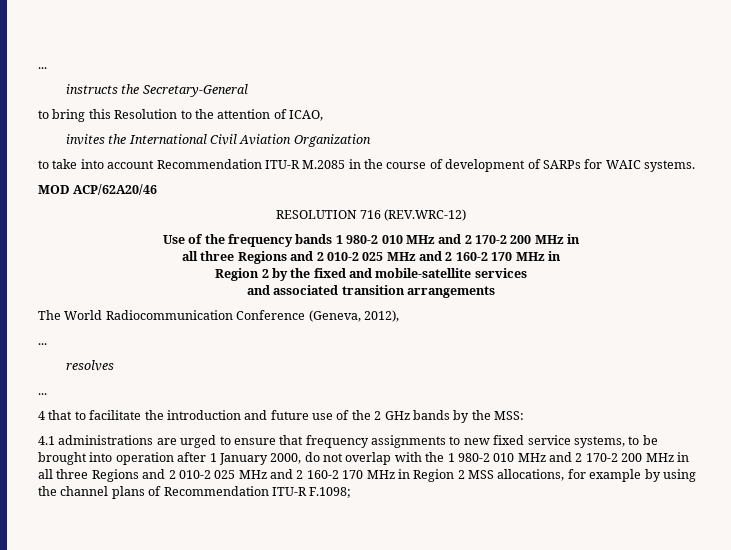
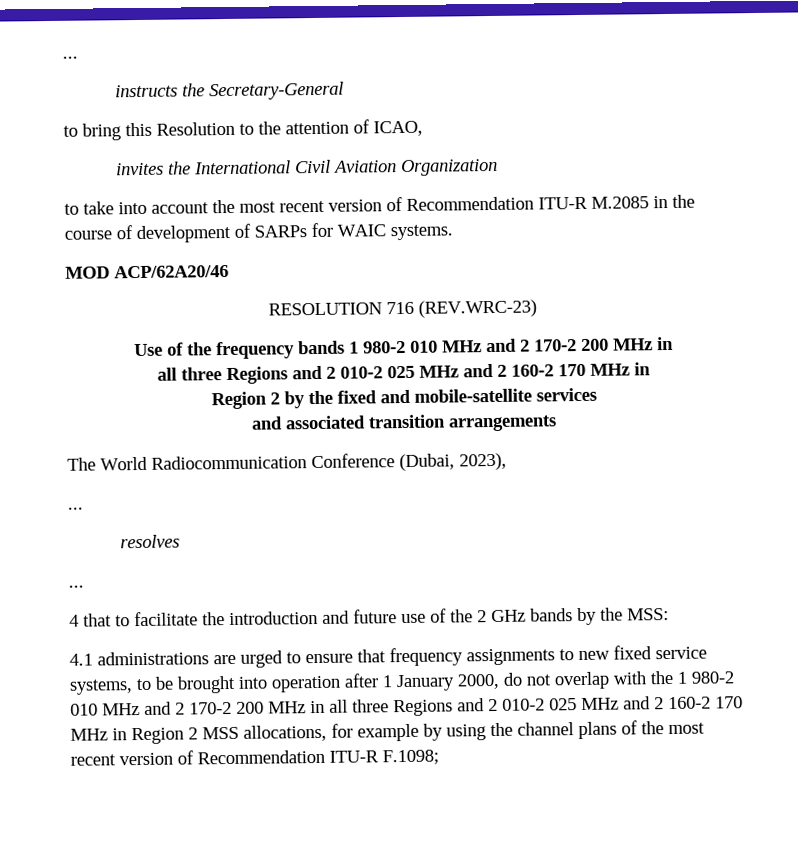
(155, 164) none -> [212,197,403,214] the most recent version of
[384,209,467,221] (REV.WRC-12) -> [418,299,537,318] (REV.WRC-23)
[308,310,399,322] (Geneva, 2012), -> [399,452,507,472] (Dubai, 2023),
(162, 491) none -> [641,721,705,735] [70,750,194,766] the most recent version of

